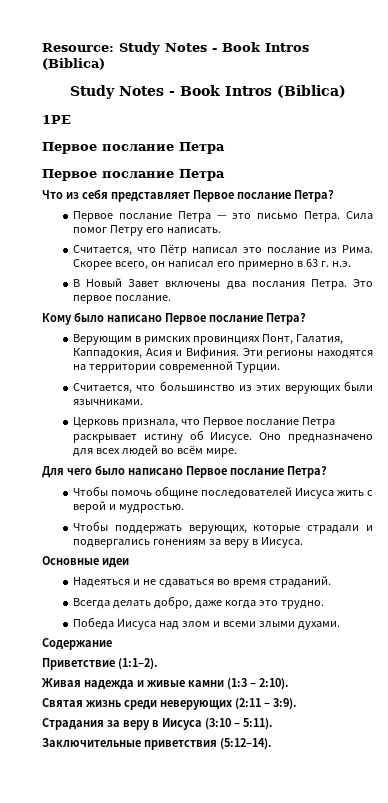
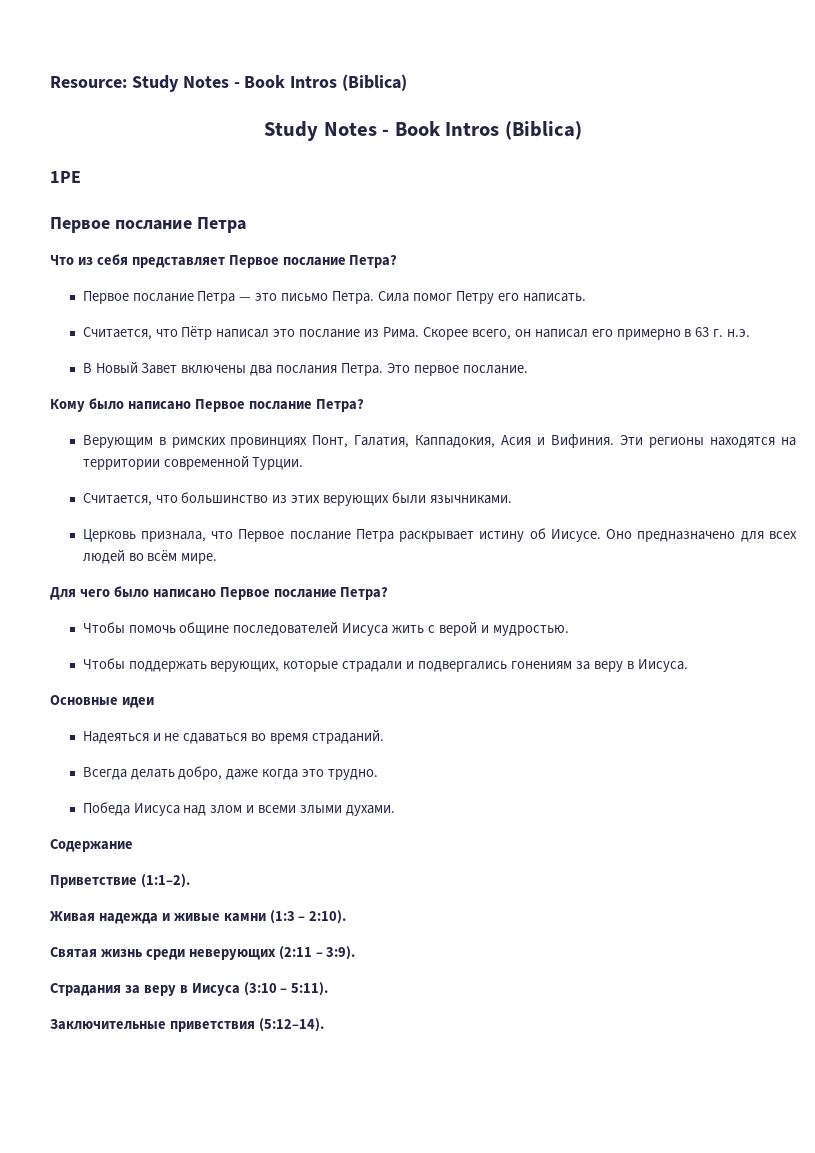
[42,169,225,181] // Первое послание Петра -> (246, 225) none

